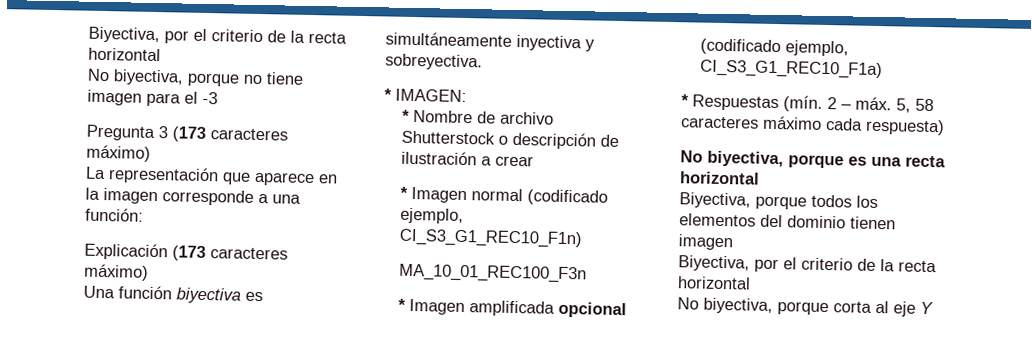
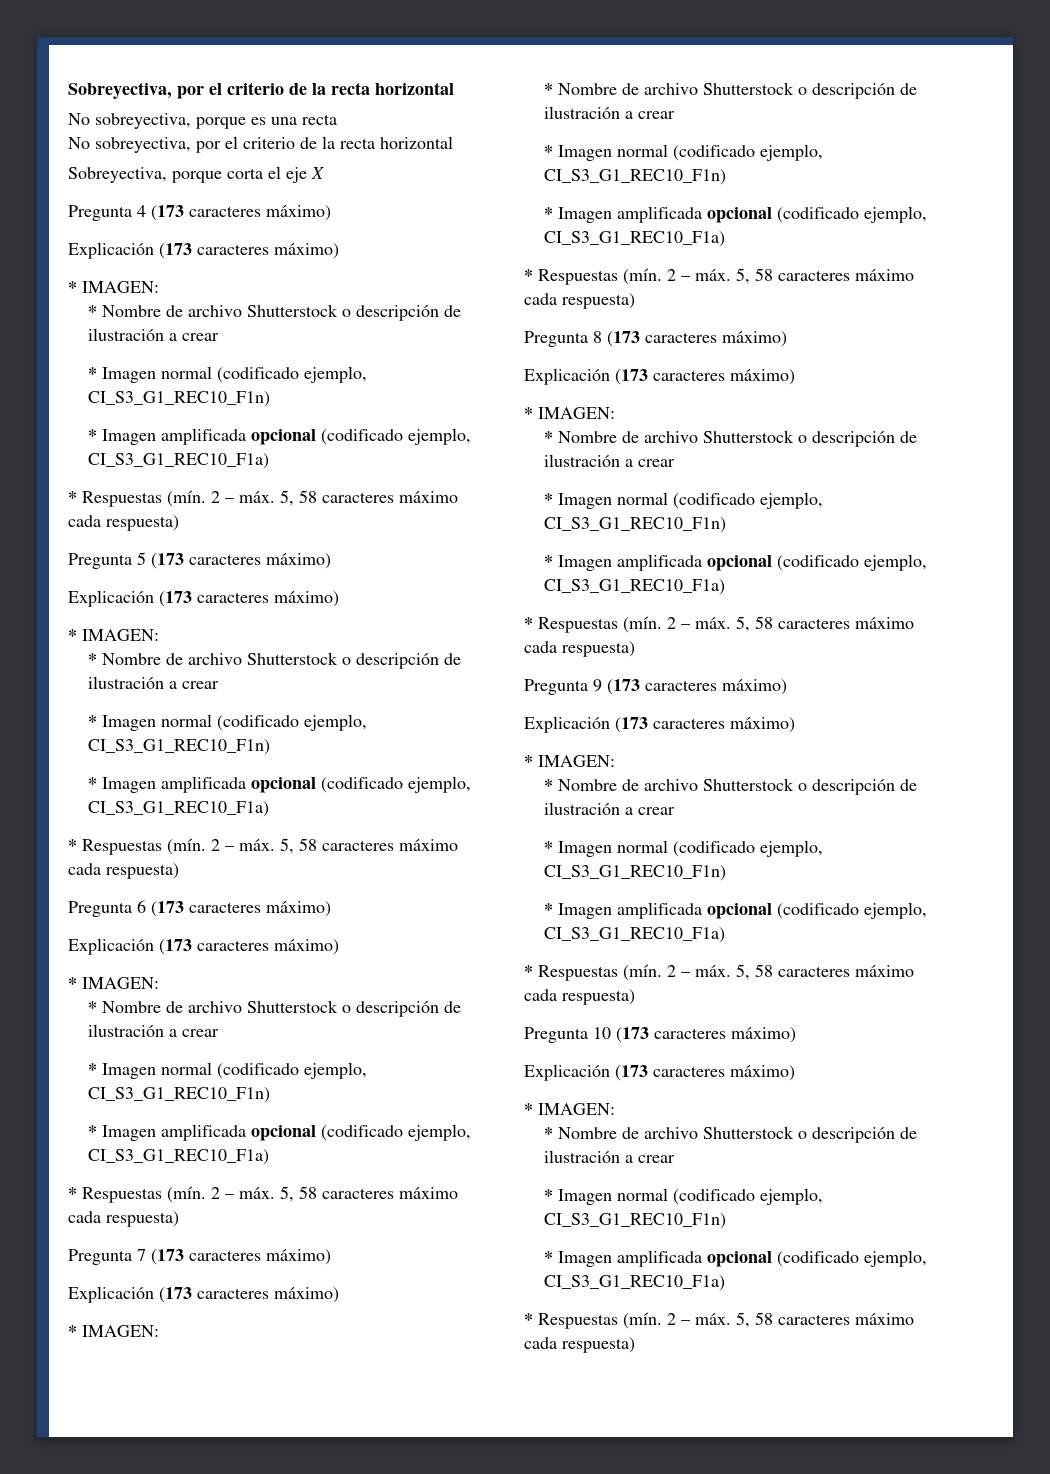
[88,26,347,44] [88,47,161,62] [87,68,304,87] [87,89,218,107] [86,124,288,142] [86,144,151,162] [85,166,338,187] [85,187,301,206] [85,207,144,222] [84,242,288,261] [83,263,149,281] [83,285,263,304] [385,31,595,52] [385,53,483,71] Biyectiva, por el criterio de la recta horizontal // No biyectiva, porque no tiene imagen para el -3 // Pregunta 3 (173 caracteres máximo) // La representación que aparece en la imagen corresponde a una función: // Explicación (173 caracteres máximo) // Una función biyectiva es simultáneamente inyectiva y sobreyectiva. -> [68,82,454,99] [68,113,337,129] [68,136,453,153] [68,166,324,183] [68,205,331,221] [68,242,339,259] Sobreyectiva, por el criterio de la recta horizontal // No sobreyectiva, porque es una recta // No sobreyectiva, por el criterio de la recta horizontal // Sobreyectiva, porque corta el eje X // Pregunta 4 (173 caracteres máximo) // Explicación (173 caracteres máximo)
[399,263,588,284] MA_10_01_REC100_F3n -> [88,428,472,445] [88,453,270,469] [68,490,458,507] [68,515,179,531] [68,552,331,569] [68,590,339,607] [68,629,159,641] [88,652,462,669] [88,676,220,689] [88,714,368,731] [88,739,271,755] * Imagen amplificada opcional (codificado ejemplo, CI_S3_G1_REC10_F1a) // * Respuestas (mín. 2 – máx. 5, 58 caracteres máximo cada respuesta) // Pregunta 5 (173 caracteres máximo) // Explicación (173 caracteres máximo) // * IMAGEN: // * Nombre de archivo Shutterstock o descripción de ilustración a crear // * Imagen normal (codificado ejemplo, CI_S3_G1_REC10_F1n)
[680,150,946,169] [679,171,760,185] [679,192,878,210] [679,213,896,230] [678,234,733,251] [678,255,937,273] [677,276,751,290] [677,297,933,317] No biyectiva, porque es una recta horizontal // Biyectiva, porque todos los elementos del dominio tienen imagen // Biyectiva, por el criterio de la recta horizontal // No biyectiva, porque corta al eje Y -> [68,900,331,917] [68,938,339,955] [68,977,159,989] [88,1000,462,1017] [88,1024,220,1037] [88,1062,368,1079] [88,1087,271,1103] [88,1124,472,1141] [88,1149,270,1165] [68,1186,458,1203] [68,1211,179,1227] [68,1249,331,1265] [68,1286,339,1303] [68,1325,159,1337] [544,82,918,99] [544,106,676,119] [544,144,824,161] [544,169,727,185] [544,206,928,223] [544,231,726,247] [524,268,914,285] [524,293,635,309] [524,331,787,347] [524,368,795,385] [524,407,615,419] [544,430,918,447] [544,454,676,467] [544,492,824,509] [544,517,727,533] [544,554,928,571] [544,579,726,595] [524,616,914,633] [524,641,635,657] [524,679,787,695] [524,716,795,733] [524,755,615,767] [544,778,918,795] [544,802,676,815] [544,840,824,857] [544,865,727,881] [544,902,928,919] [544,927,726,943] [524,964,914,981] [524,989,635,1005] [524,1027,796,1043] [524,1064,795,1081] [524,1103,615,1115] [544,1126,918,1143] [544,1150,676,1163] [544,1188,824,1205] [544,1213,727,1229] [544,1250,928,1267] [544,1275,726,1291] [524,1312,914,1329] [524,1337,635,1353] Pregunta 6 (173 caracteres máximo) // Explicación (173 caracteres máximo) // * IMAGEN: // * Nombre de archivo Shutterstock o descripción de ilustración a crear // * Imagen normal (codificado ejemplo, CI_S3_G1_REC10_F1n) // * Imagen amplificada opcional (codificado ejemplo, CI_S3_G1_REC10_F1a) // * Respuestas (mín. 2 – máx. 5, 58 caracteres máximo cada respuesta) // Pregunta 7 (173 caracteres máximo) // Explicación (173 caracteres máximo) // * IMAGEN: // * Nombre de archivo Shutterstock o descripción de ilustración a crear // * Imagen normal (codificado ejemplo, CI_S3_G1_REC10_F1n) // * Imagen amplificada opcional (codificado ejemplo, CI_S3_G1_REC10_F1a) // * Respuestas (mín. 2 – máx. 5, 58 caracteres máximo cada respuesta) // Pregunta 8 (173 caracteres máximo) // Explicación (173 caracteres máximo) // * IMAGEN: // * Nombre de archivo Shutterstock o descripción de ilustración a crear // * Imagen normal (codificado ejemplo, CI_S3_G1_REC10_F1n) // * Imagen amplificada opcional (codificado ejemplo, CI_S3_G1_REC10_F1a) // * Respuestas (mín. 2 – máx. 5, 58 caracteres máximo cada respuesta) // Pregunta 9 (173 caracteres máximo) // Explicación (173 caracteres máximo) // * IMAGEN: // * Nombre de archivo Shutterstock o descripción de ilustración a crear // * Imagen normal (codificado ejemplo, CI_S3_G1_REC10_F1n) // * Imagen amplificada opcional (codificado ejemplo, CI_S3_G1_REC10_F1a) // * Respuestas (mín. 2 – máx. 5, 58 caracteres máximo cada respuesta) // Pregunta 10 (173 caracteres máximo) // Explicación (173 caracteres máximo) // * IMAGEN: // * Nombre de archivo Shutterstock o descripción de ilustración a crear // * Imagen normal (codificado ejemplo, CI_S3_G1_REC10_F1n) // * Imagen amplificada opcional (codificado ejemplo, CI_S3_G1_REC10_F1a) // * Respuestas (mín. 2 – máx. 5, 58 caracteres máximo cada respuesta)

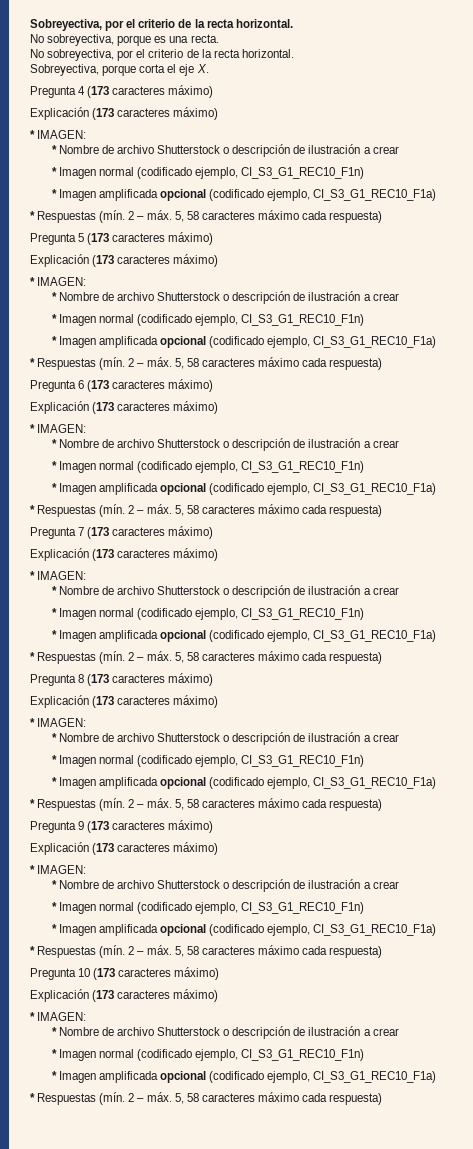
[375,82,454,95] horizontal -> [235,19,293,28] horizontal.
[302,114,337,125] recta -> [190,34,219,43] recta.
[380,136,453,149] horizontal -> [241,49,294,58] horizontal.
[311,167,324,179] X -> [196,64,209,73] X.

